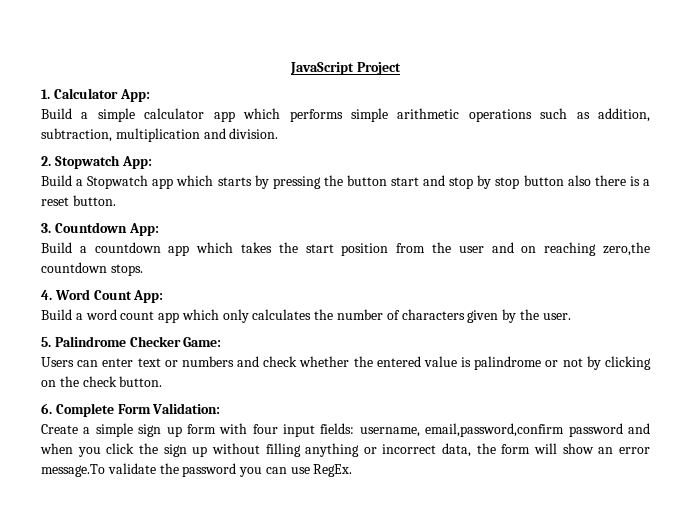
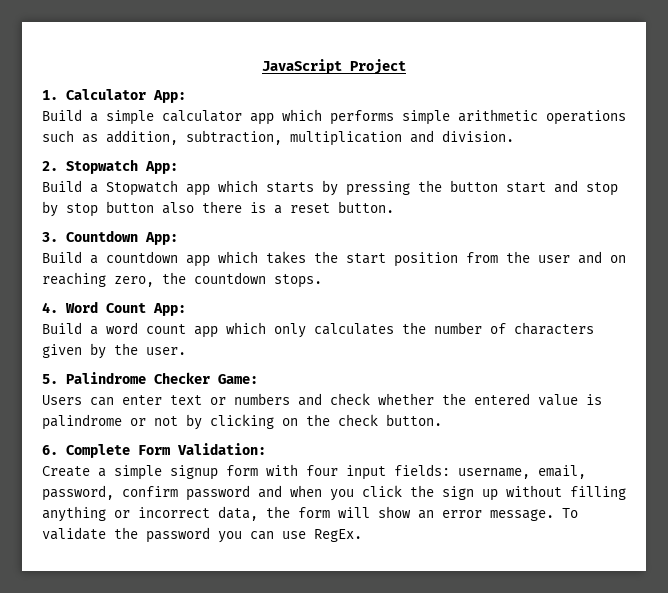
[603,242,650,256] zero,the -> [114,272,186,287] zero, the
[138,424,182,437] sign up -> [170,465,218,480] signup
[425,423,565,437] email,password,confirm -> [538,465,586,479] [42,485,178,501] email, password, confirm
[41,464,105,477] message.To -> [490,508,578,521] message. To

